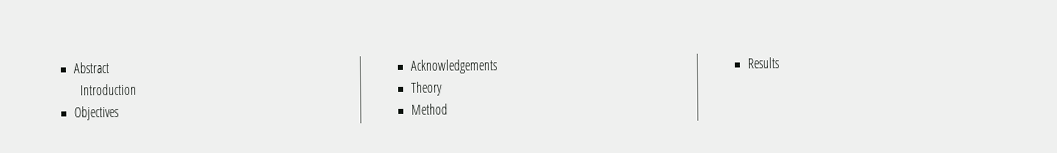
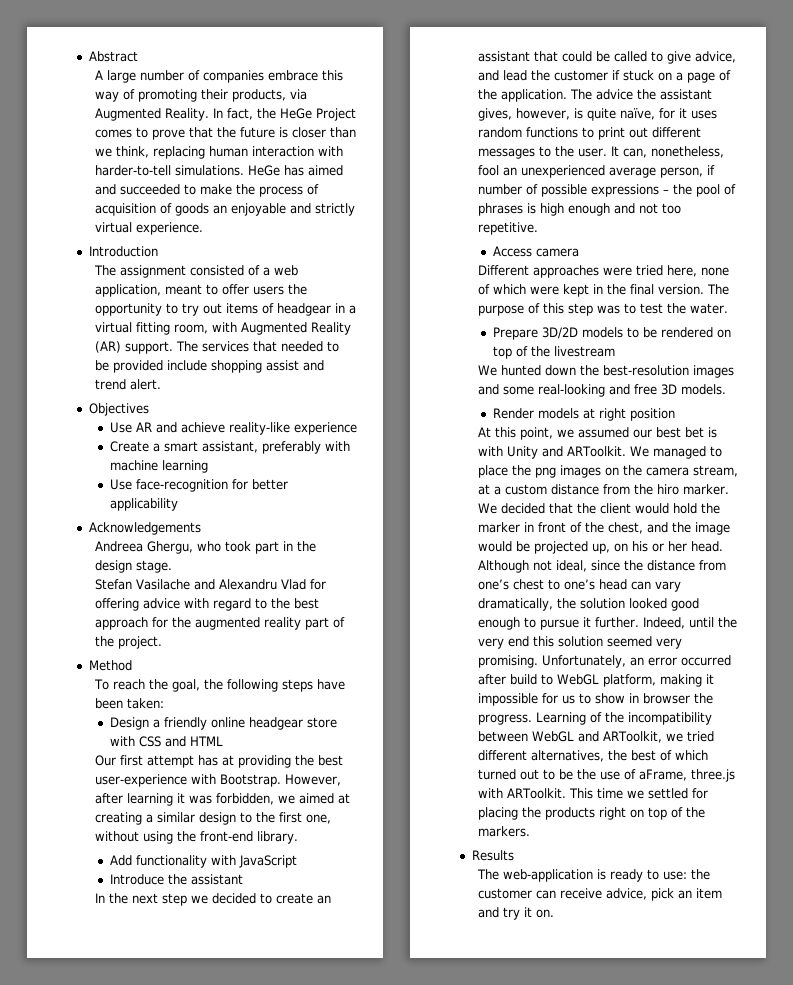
[80,83,138,96] [73,106,119,121] [409,59,497,74] [410,81,443,96] [410,103,448,115] [746,57,779,69] Introduction // Objectives // Acknowledgements // Theory // Method // Results -> [95,70,344,83] [95,89,308,102] [95,108,357,121] [95,127,357,140] [95,146,344,159] [95,165,344,176] [95,184,320,197] [95,203,356,216] [95,222,204,235] [88,246,158,257] [94,265,299,278] [95,284,308,297] [95,303,357,316] [95,322,352,335] [95,341,340,354] [95,360,325,373] [95,379,162,390] [88,403,149,416] [109,422,357,435] [109,441,350,454] [109,460,208,473] [109,479,288,492] [109,498,178,511] [88,522,201,535] [95,541,317,554] [95,560,173,573] [95,579,327,590] [95,598,320,611] [95,617,346,630] [95,636,163,649] [88,660,132,671] [94,679,346,692] [95,698,165,709] [109,717,337,730] [109,736,223,747] [95,755,344,768] [95,774,342,787] [95,793,351,806] [95,812,332,825] [95,831,299,844] [109,855,297,868] [109,874,243,885] [95,893,332,906] [478,51,737,64] [478,70,732,83] [478,89,713,102] [478,108,718,121] [478,127,702,140] [478,146,725,159] [478,165,716,178] [478,184,737,197] [478,203,682,216] [478,222,539,235] [492,246,579,257] [478,265,730,278] [478,284,730,297] [478,303,729,316] [492,327,731,340] [492,346,615,359] [478,365,735,378] [478,384,727,397] [492,408,675,421] [478,427,718,440] [478,446,723,459] [478,465,739,478] [478,484,730,495] [478,503,721,514] [478,522,731,535] [478,541,724,554] [478,560,727,573] [478,579,682,592] [478,598,700,611] [478,617,738,630] [478,636,683,649] [478,655,732,668] [478,674,715,687] [478,693,714,706] [478,712,713,725] [478,731,715,743] [478,750,709,762] [478,769,736,782] [478,788,709,799] [478,807,706,820] [478,826,531,837] [471,850,514,861] [477,869,711,882] [478,888,723,901] [478,907,555,920] A large number of companies embrace this way of promoting their products, via Augmented Reality. In fact, the HeGe Project comes to prove that the future is closer than we think, replacing human interaction with harder-to-tell simulations. HeGe has aimed and succeeded to make the process of acquisition of goods an enjoyable and strictly virtual experience. // Introduction // The assignment consisted of a web application, meant to offer users the opportunity to try out items of headgear in a virtual fitting room, with Augmented Reality (AR) support. The services that needed to be provided include shopping assist and trend alert. // Objectives // Use AR and achieve reality-like experience // Create a smart assistant, preferably with machine learning // Use face-recognition for better applicability // Acknowledgements // Andreea Ghergu, who took part in the design stage. // Stefan Vasilache and Alexandru Vlad for offering advice with regard to the best approach for the augmented reality part of the project. // Method // To reach the goal, the following steps have been taken: // Design a friendly online headgear store with CSS and HTML // Our first attempt has at providing the best user-experience with Bootstrap. However, after learning it was forbidden, we aimed at creating a similar design to the first one, without using the front-end library. // Add functionality with JavaScript // Introduce the assistant // In the next step we decided to create an assistant that could be called to give advice, and lead the customer if stuck on a page of the application. The advice the assistant gives, however, is quite naïve, for it uses random functions to print out different messages to the user. It can, nonetheless, fool an unexperienced average person, if number of possible expressions – the pool of phrases is high enough and not too repetitive. // Access camera // Different approaches were tried here, none of which were kept in the final version. The purpose of this step was to test the water. // Prepare 3D/2D models to be rendered on top of the livestream // We hunted down the best-resolution images and some real-looking and free 3D models. // Render models at right position // At this point, we assumed our best bet is with Unity and ARToolkit. We managed to place the png images on the camera stream, at a custom distance from the hiro marker. We decided that the client would hold the marker in front of the chest, and the image would be projected up, on his or her head. Although not ideal, since the distance from one’s chest to one’s head can vary dramatically, the solution looked good enough to pursue it further. Indeed, until the very end this solution seemed very promising. Unfortunately, an error occurred after build to WebGL platform, making it impossible for us to show in browser the progress. Learning of the incompatibility between WebGL and ARToolkit, we tried different alternatives, the best of which turned out to be the use of aFrame, three.js with ARToolkit. This time we settled for placing the products right on top of the markers. // Results // The web-application is ready to use: the customer can receive advice, pick an item and try it on.

